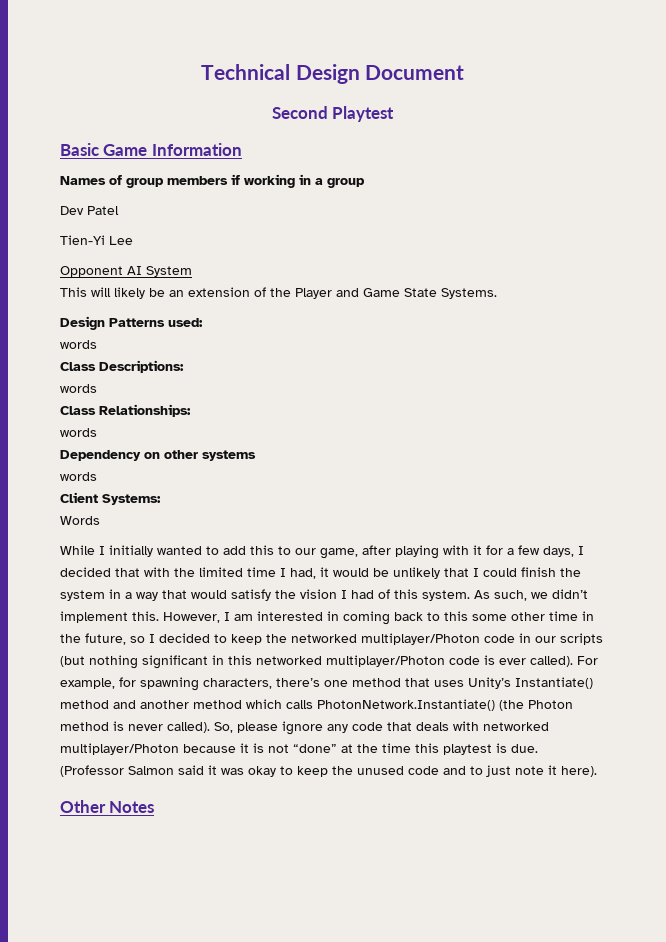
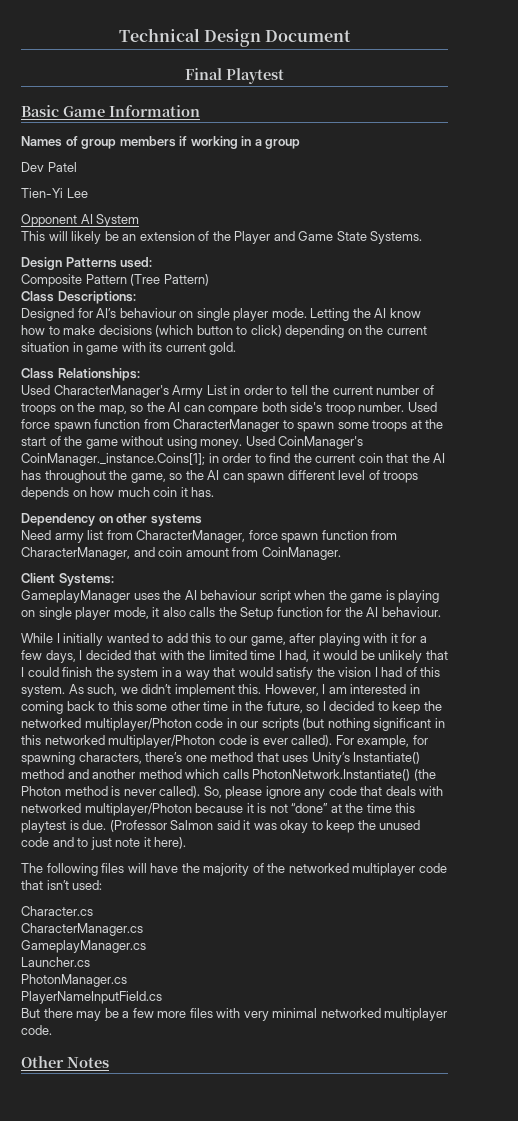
[271,106,328,119] Second -> [185,68,222,80] Final
[60,340,97,349] [60,360,184,373] [60,384,97,393] [60,404,191,417] [60,428,97,437] [60,450,256,461] [60,472,97,481] [60,492,161,505] [60,516,100,525] words // Class Descriptions: // words // Class Relationships: // words // Dependency on other systems // words // Client Systems: // Words -> [21,274,209,287] [21,291,136,304] [21,308,421,321] [21,325,427,338] [21,342,237,355] [21,368,140,381] [21,385,434,398] [21,402,437,415] [21,419,444,432] [21,436,364,449] [21,453,446,466] [21,470,419,483] [21,487,215,500] [21,513,202,526] [21,530,398,543] [21,547,341,560] [21,573,114,586] [21,590,440,603] [21,607,441,620] Composite Pattern (Tree Pattern) // Class Descriptions: // Designed for AI’s behaviour on single player mode. Letting the AI know how to make decisions (which button to click) depending on the current situation in game with its current gold. // Class Relationships: // Used CharacterManager's Army List in order to tell the current number of troops on the map, so the AI can compare both side's troop number. Used force spawn function from CharacterManager to spawn some troops at the start of the game without using money. Used CoinManager's CoinManager._instance.Coins[1]; in order to find the current coin that the AI has throughout the game, so the AI can spawn different level of troops depends on how much coin it has. // Dependency on other systems // Need army list from CharacterManager, force spawn function from CharacterManager, and coin amount from CoinManager. // Client Systems: // GameplayManager uses the AI behaviour script when the game is playing on single player mode, it also calls the Setup function for the AI behaviour.
(597, 771) none -> [21,863,447,876] [21,880,103,890] [21,906,93,916] [21,923,143,936] [21,940,146,953] [21,957,90,967] [21,974,127,987] [21,991,162,1004] [21,1008,448,1021] [21,1025,52,1035] // The following files will have the majority of the networked multiplayer code that isn’t used: // Character.cs // CharacterManager.cs // GameplayManager.cs // Launcher.cs // PhotonManager.cs // PlayerNameInputField.cs // But there may be a few more files with very minimal networked multiplayer code.

